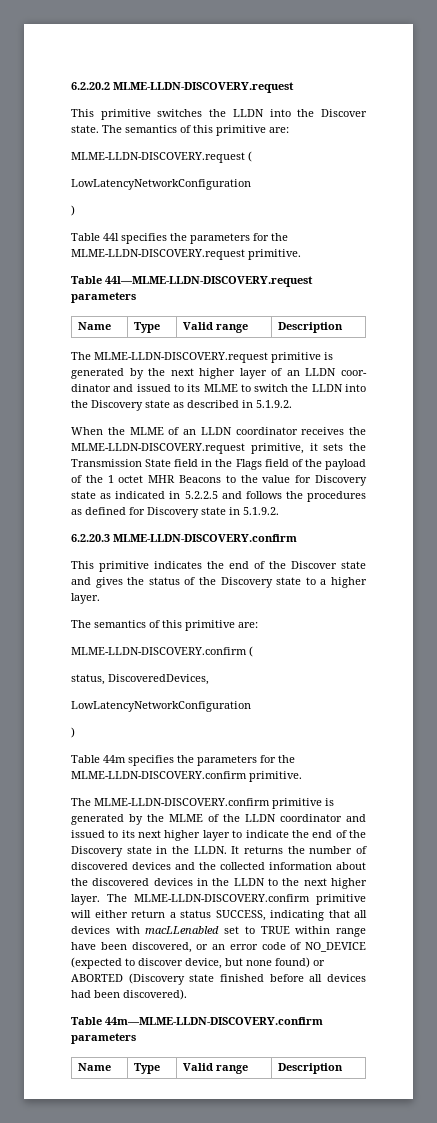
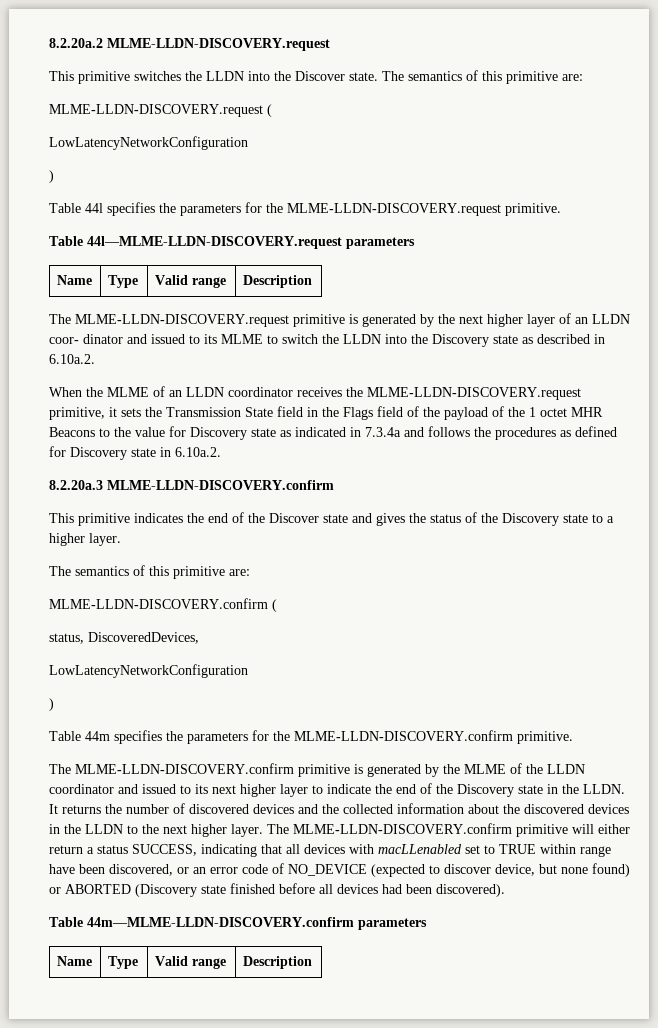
[71,82,110,90] 6.2.20.2 -> [49,38,103,48] 8.2.20a.2
[256,400,292,408] 5.1.9.2. -> [49,354,95,364] 6.10a.2.
[184,491,218,499] 5.2.2.5 -> [365,427,401,437] 7.3.4a
[243,507,279,515] [71,534,110,542] 5.1.9.2. // 6.2.20.3 -> [175,447,221,457] [49,480,103,490] 6.10a.2. // 8.2.20a.3

